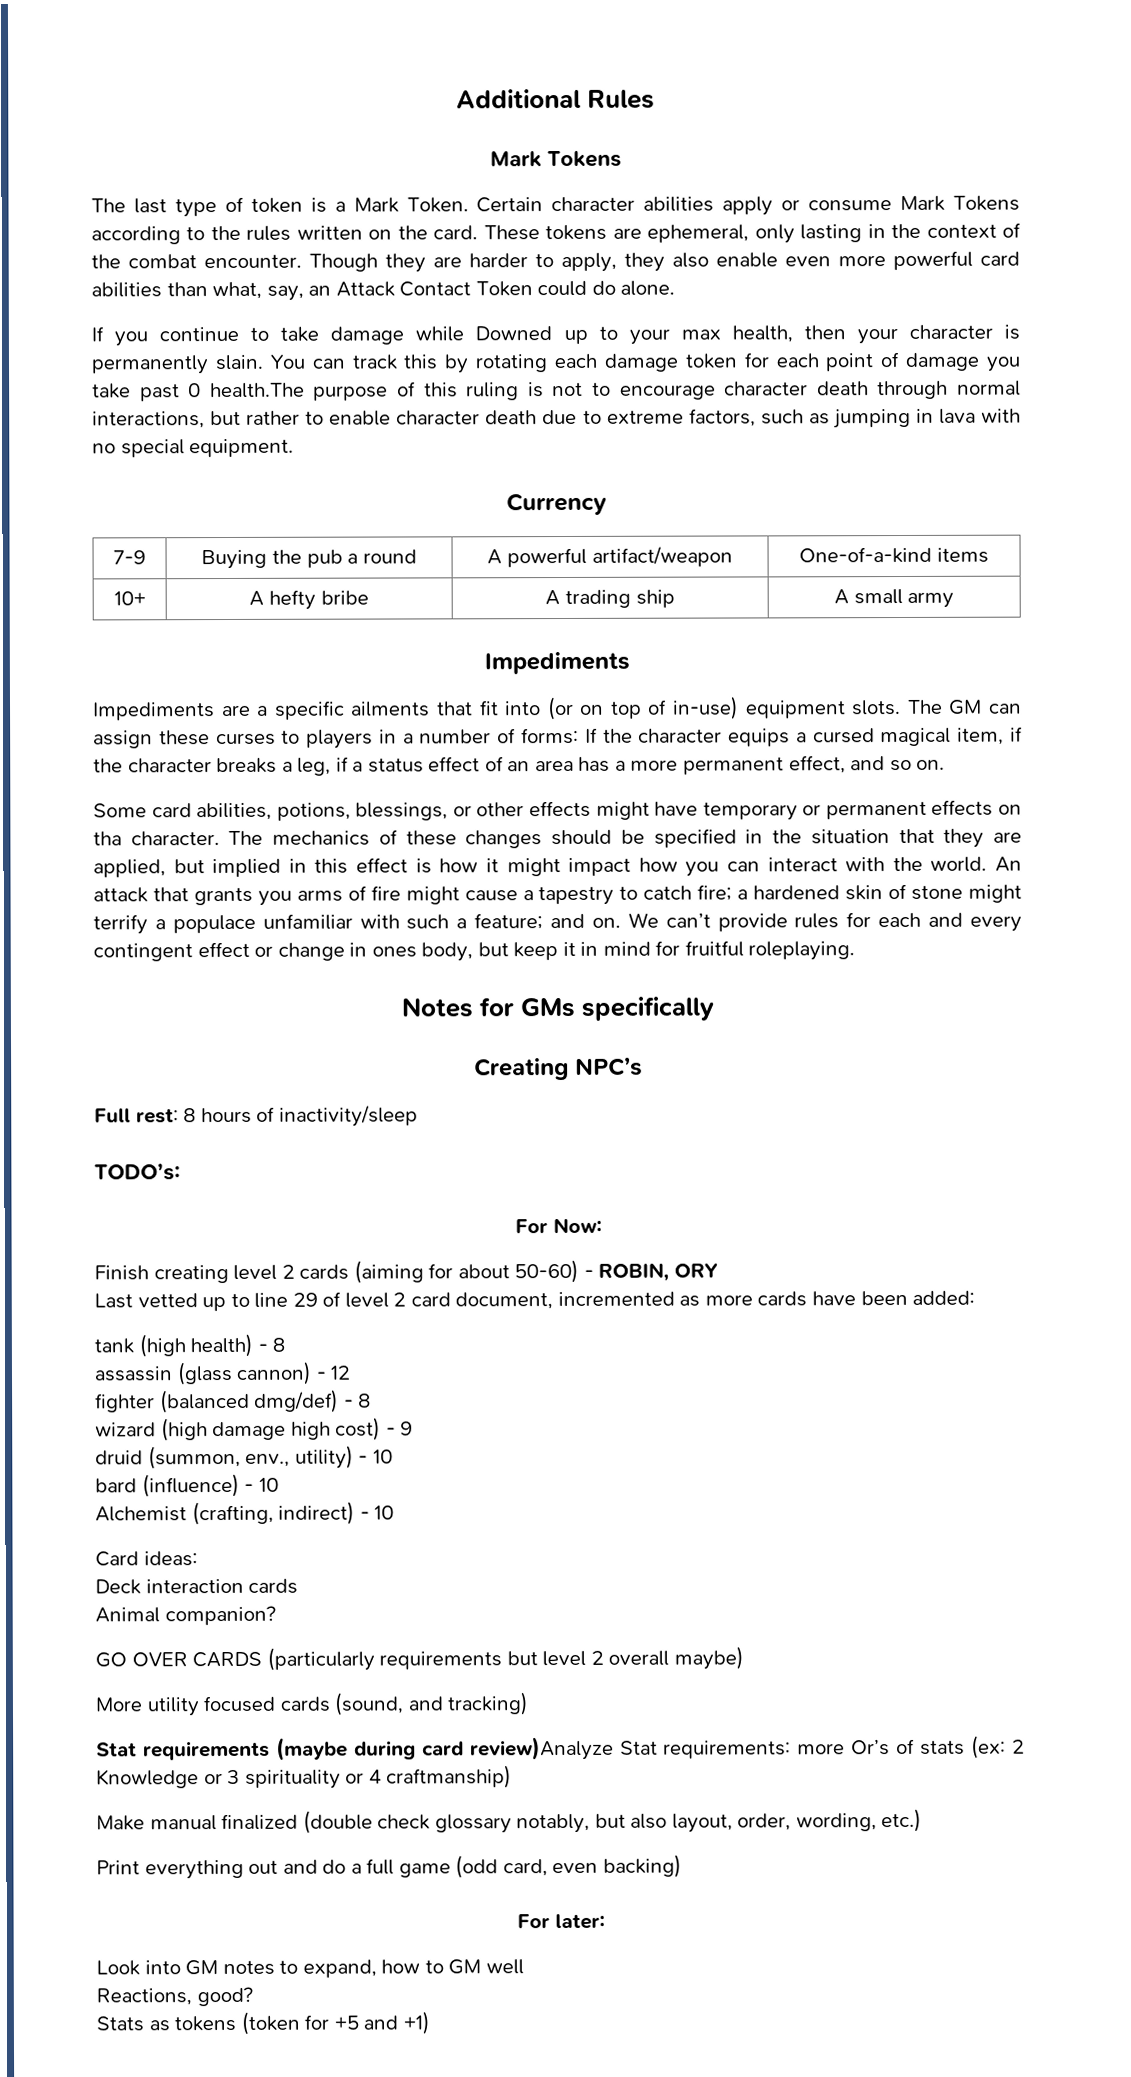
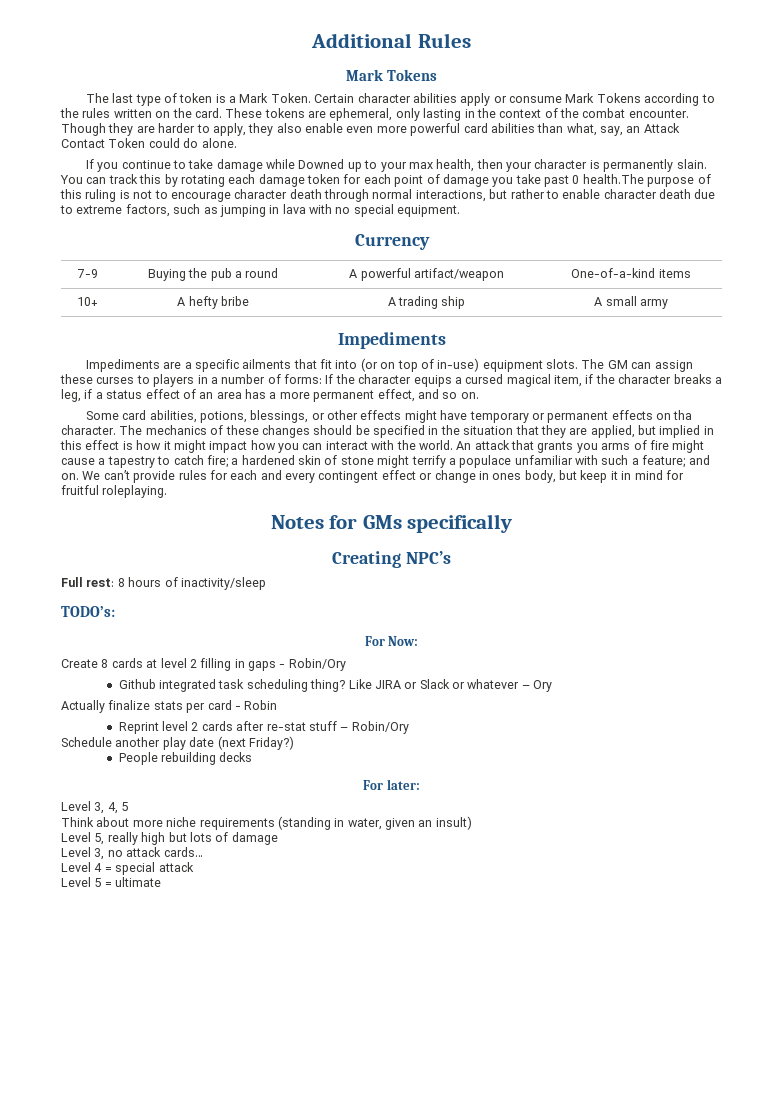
[94,1259,718,1284] [94,1290,976,1312] [94,1333,286,1358] [94,1361,352,1386] [95,1389,372,1414] [95,1417,414,1442] [95,1445,393,1470] [95,1473,279,1498] [95,1501,395,1526] [95,1551,198,1567] [95,1578,299,1595] [95,1605,276,1626] [95,1646,744,1671] [95,1692,530,1717] [96,1735,1025,1761] [96,1765,513,1789] [96,1808,923,1834] [96,1854,682,1880] [516,1913,605,1930] [96,1959,524,1978] [96,1986,253,2007] [96,2011,430,2035] Finish creating level 2 cards (aiming for about 50-60) - ROBIN, ORY // Last vetted up to line 29 of level 2 card document, incremented as more cards have been added: // tank (high health) - 8 // assassin (glass cannon) - 12 // fighter (balanced dmg/def) - 8 // wizard (high damage high cost) - 9 // druid (summon, env., utility) - 10 // bard (influence) - 10 // Alchemist (crafting, indirect) - 10 // Card ideas: // Deck interaction cards // Animal companion? // GO OVER CARDS (particularly requirements but level 2 overall maybe) // More utility focused cards (sound, and tracking) // Stat requirements (maybe during card review)Analyze Stat requirements: more Or’s of stats (ex: 2 Knowledge or 3 spirituality or 4 craftmanship) // Make manual finalized (double check glossary notably, but also layout, order, wording, etc.) // Print everything out and do a full game (odd card, even backing) // For later: // Look into GM notes to expand, how to GM well // Reactions, good? // Stats as tokens (token for +5 and +1) -> [61,658,346,671] [118,679,553,692] [61,700,278,713] [118,721,409,734] [61,736,294,750] [118,752,253,765] [363,779,420,790] [61,801,129,814] [61,816,472,830] [61,832,278,845] [61,847,203,860] [61,862,194,875] [61,877,162,887] Create 8 cards at level 2 filling in gaps - Robin/Ory // Github integrated task scheduling thing? Like JIRA or Slack or whatever – Ory // Actually finalize stats per card - Robin // Reprint level 2 cards after re-stat stuff – Robin/Ory // Schedule another play date (next Friday?) // People rebuilding decks // For later: // Level 3, 4, 5 // Think about more niche requirements (standing in water, given an insult) // Level 5, really high but lots of damage // Level 3, no attack cards… // Level 4 = special attack // Level 5 = ultimate

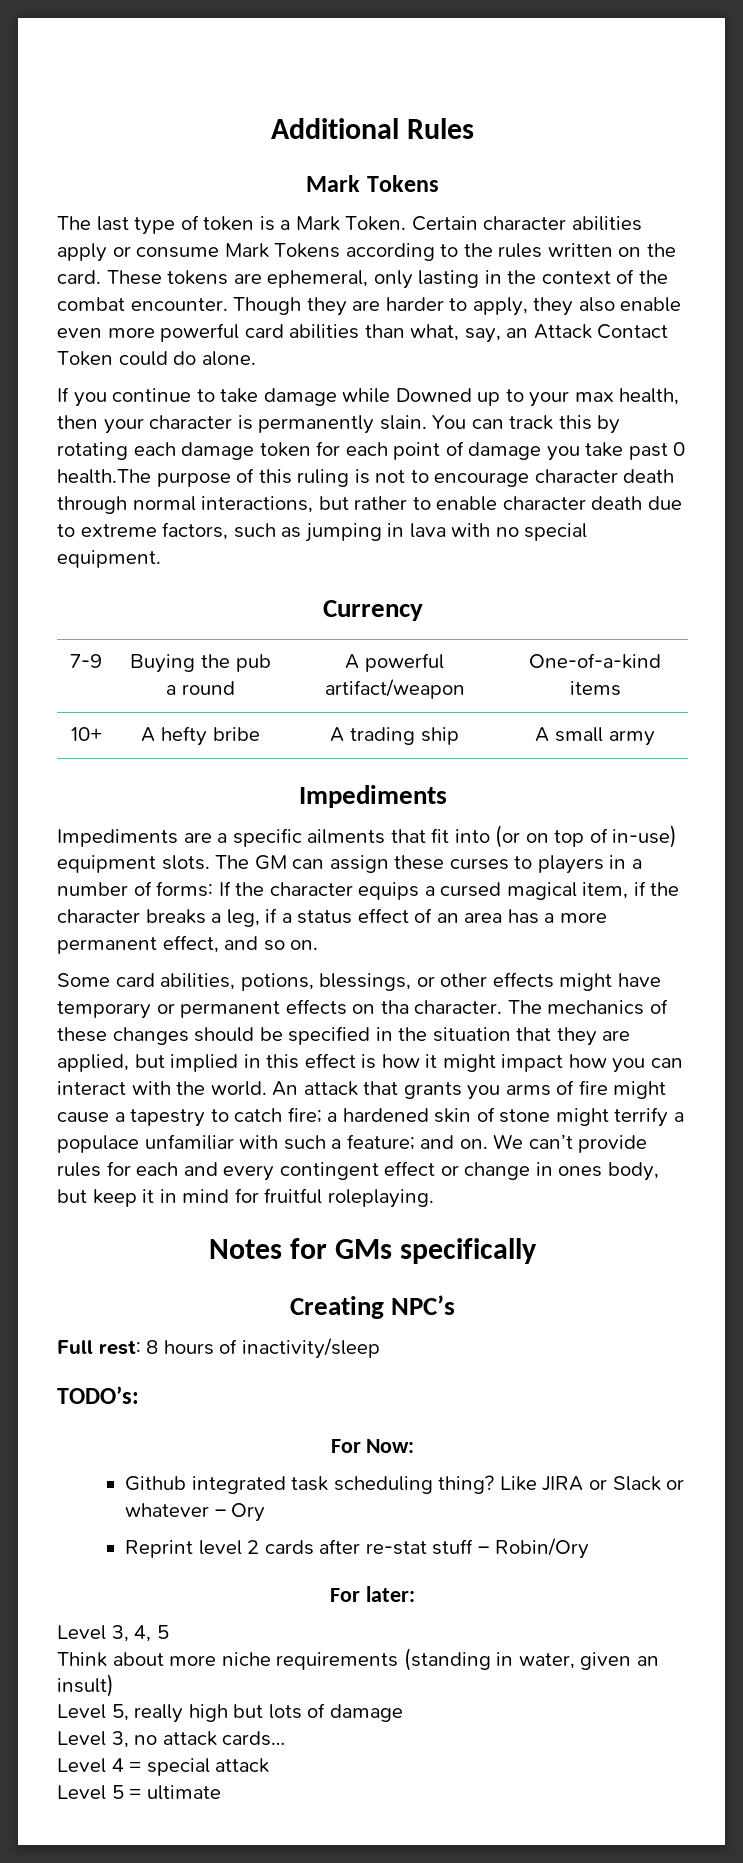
[61,658,346,671] // Create 8 cards at level 2 filling in gaps - Robin/Ory -> (415, 1446) none
[61,700,278,713] // Actually finalize stats per card - Robin -> (266, 1512) none
[61,736,294,750] [118,752,253,765] // Schedule another play date (next Friday?) // People rebuilding decks -> (589, 1548) none

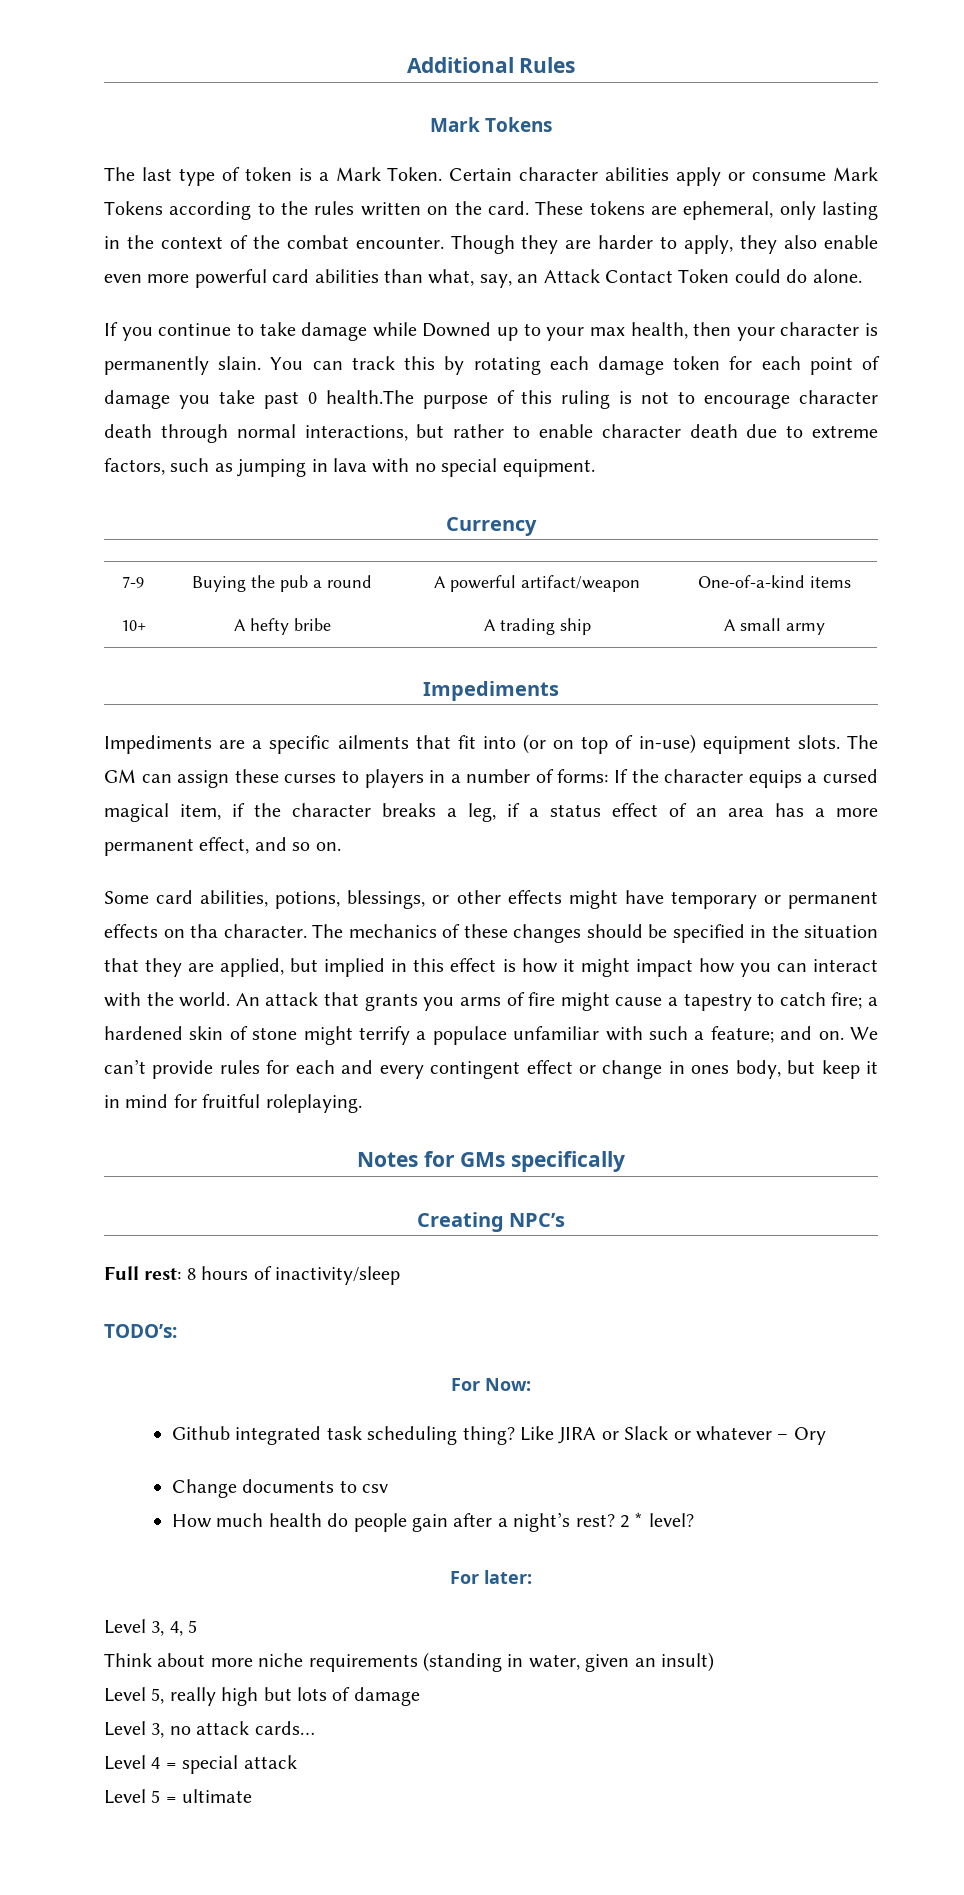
[125,1538,589,1559] Reprint level 2 cards after re-stat stuff – Robin/Ory -> [171,1479,389,1498] [171,1512,694,1532] Change documents to csv // How much health do people gain after a night’s rest? 2 * level?

